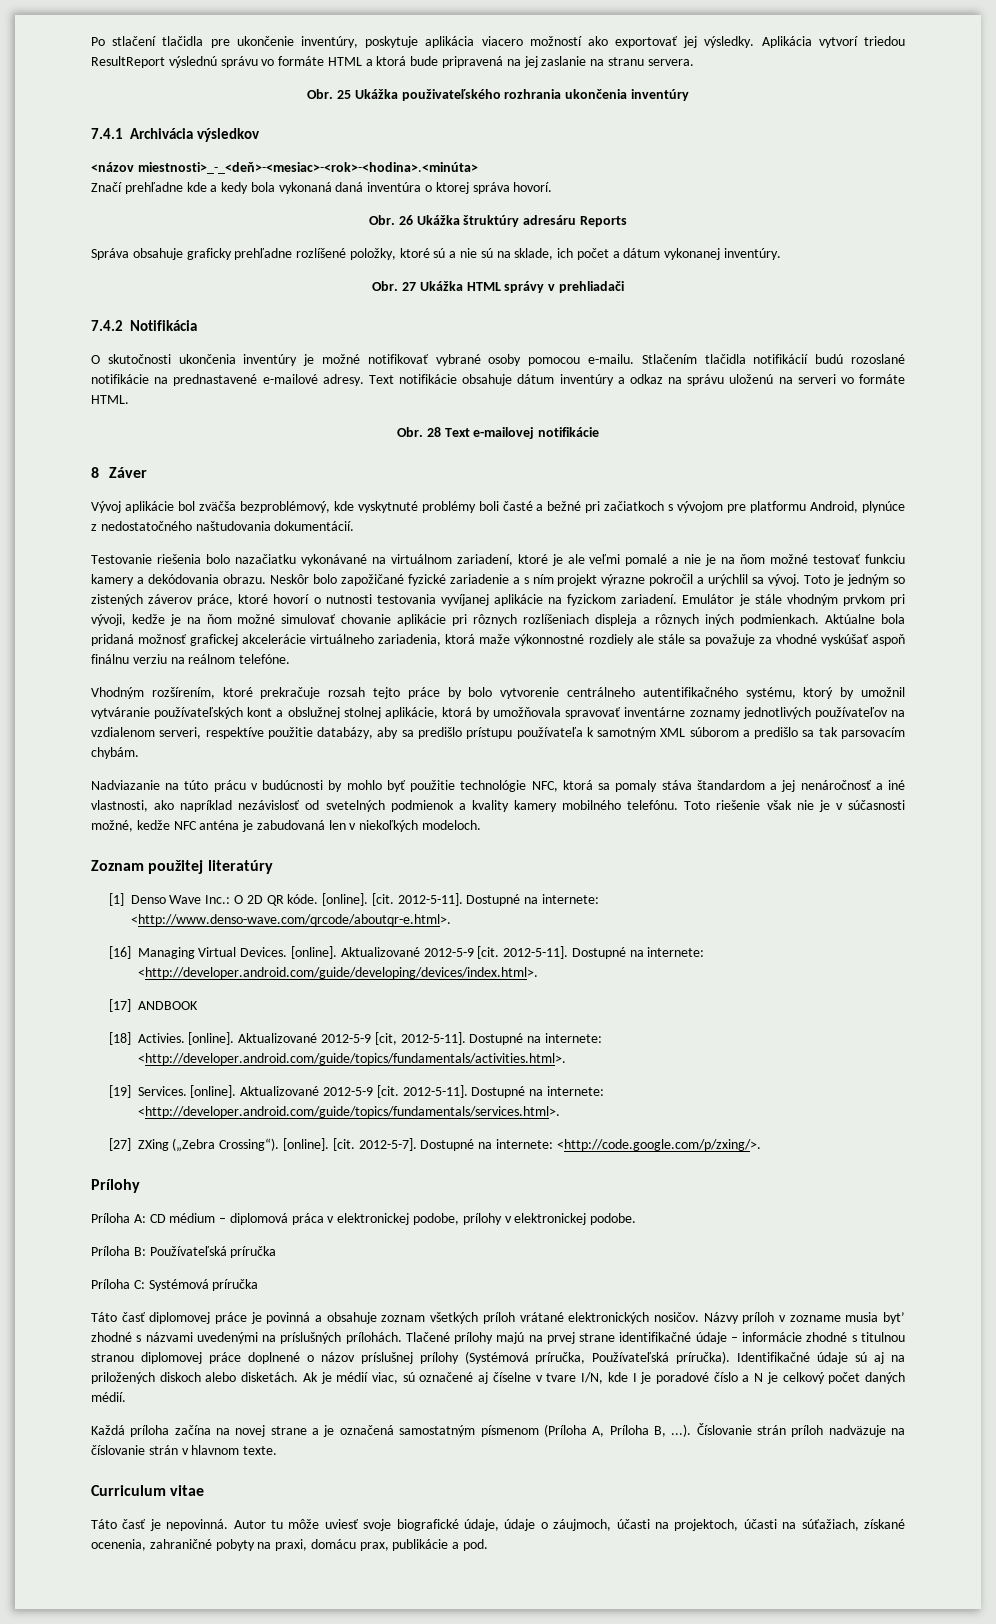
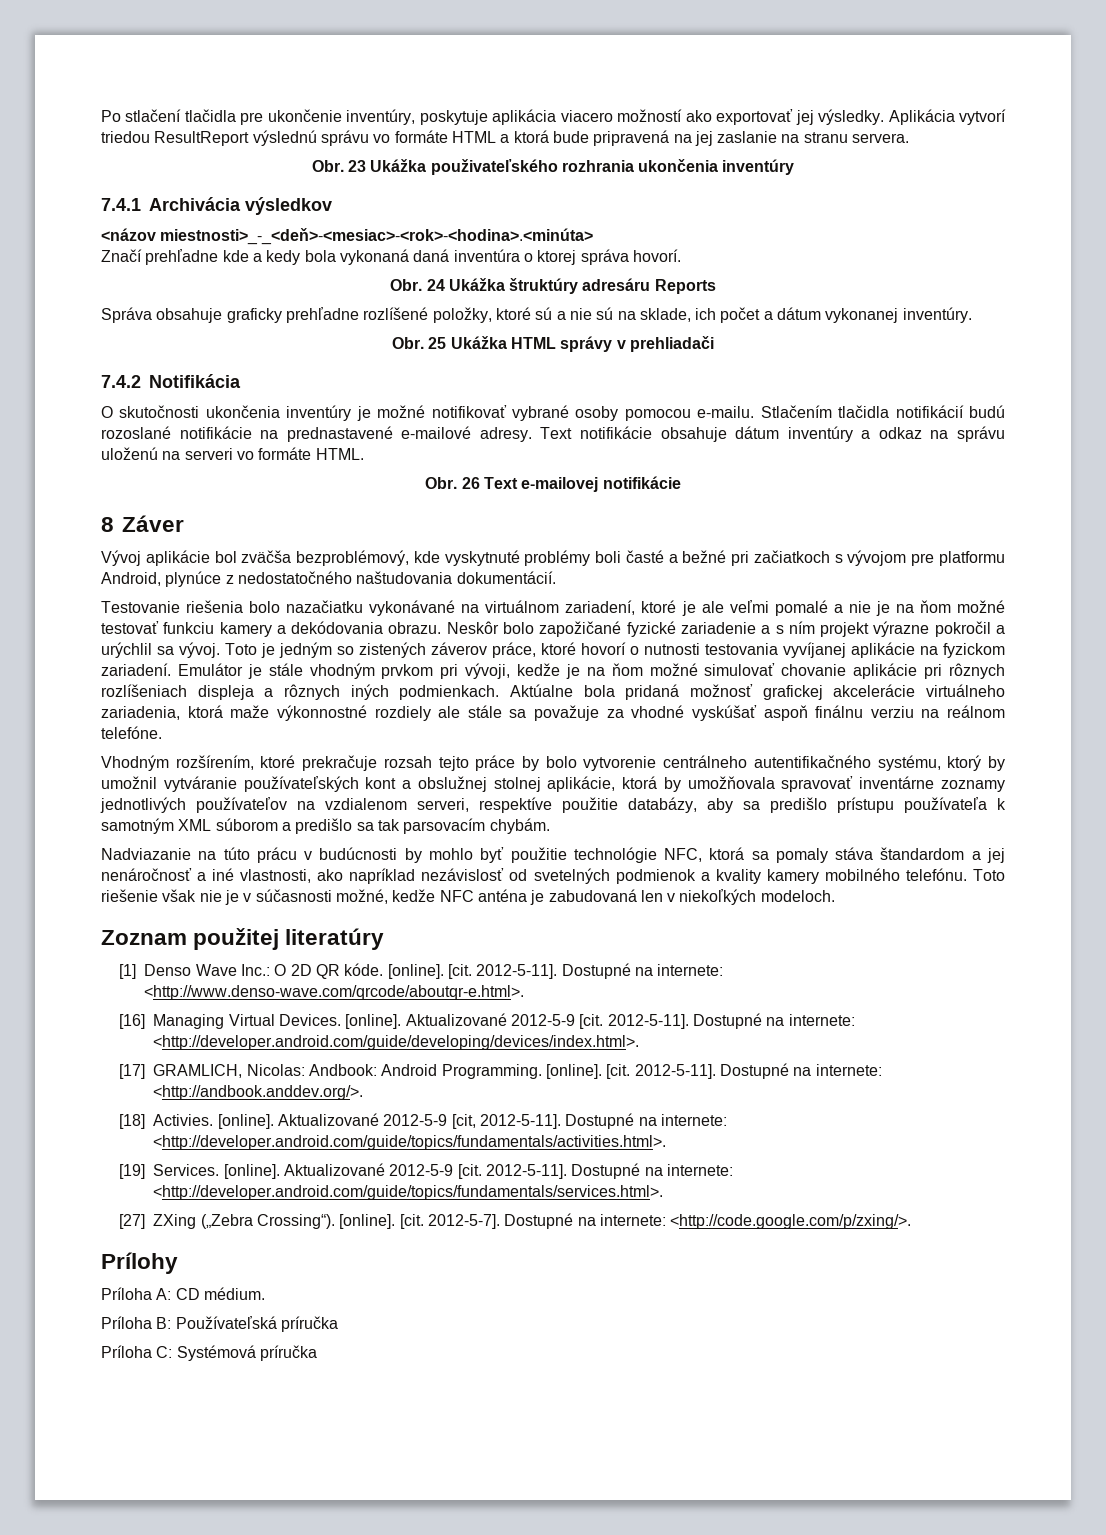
[336,90,351,99] 25 -> [347,160,366,172] 23
[398,215,413,225] 26 -> [426,279,445,291] 24
[401,282,416,291] 27 -> [428,337,447,349] 25
[426,427,441,437] 28 -> [461,477,480,489] 26
[137,1001,198,1010] ANDBOOK -> [153,1063,882,1079] [153,1085,364,1100] GRAMLICH, Nicolas: Andbook: Android Programming. [online]. [cit. 2012-5-11]. Dostupné na internete: <http://andbook.anddev.org/>.
[169,1213,637,1225] médium – diplomová práca v elektronickej podobe, prílohy v elektronickej podobe. -> [203,1287,265,1300] médium.
[91,1312,906,1324] [91,1332,906,1344] [91,1351,905,1364] [91,1372,906,1384] [91,1392,126,1402] [91,1423,906,1437] [91,1445,278,1455] [91,1485,205,1496] [91,1519,905,1531] [91,1539,489,1551] // Táto časť diplomovej práce je povinná a obsahuje zoznam všetkých príloh vrátané elektronických nosičov. Názvy príloh v zozname musia byt’ zhodné s názvami uvedenými na príslušných prílohách. Tlačené prílohy majú na prvej strane identifikačné údaje – informácie zhodné s titulnou stranou diplomovej práce doplnené o názov príslušnej prílohy (Systémová príručka, Používateľská príručka). Identifikačné údaje sú aj na priložených diskoch alebo disketách. Ak je médií viac, sú označené aj číselne v tvare I/N, kde I je poradové číslo a N je celkový počet daných médií. // Každá príloha začína na novej strane a je označená samostatným písmenom (Príloha A, Príloha B, ...). Číslovanie strán príloh nadväzuje na číslovanie strán v hlavnom texte. // Curriculum vitae // Táto časť je nepovinná. Autor tu môže uviesť svoje biografické údaje, údaje o záujmoch, účasti na projektoch, účasti na súťažiach, získané ocenenia, zahraničné pobyty na praxi, domácu prax, publikácie a pod. -> (317, 1353) none

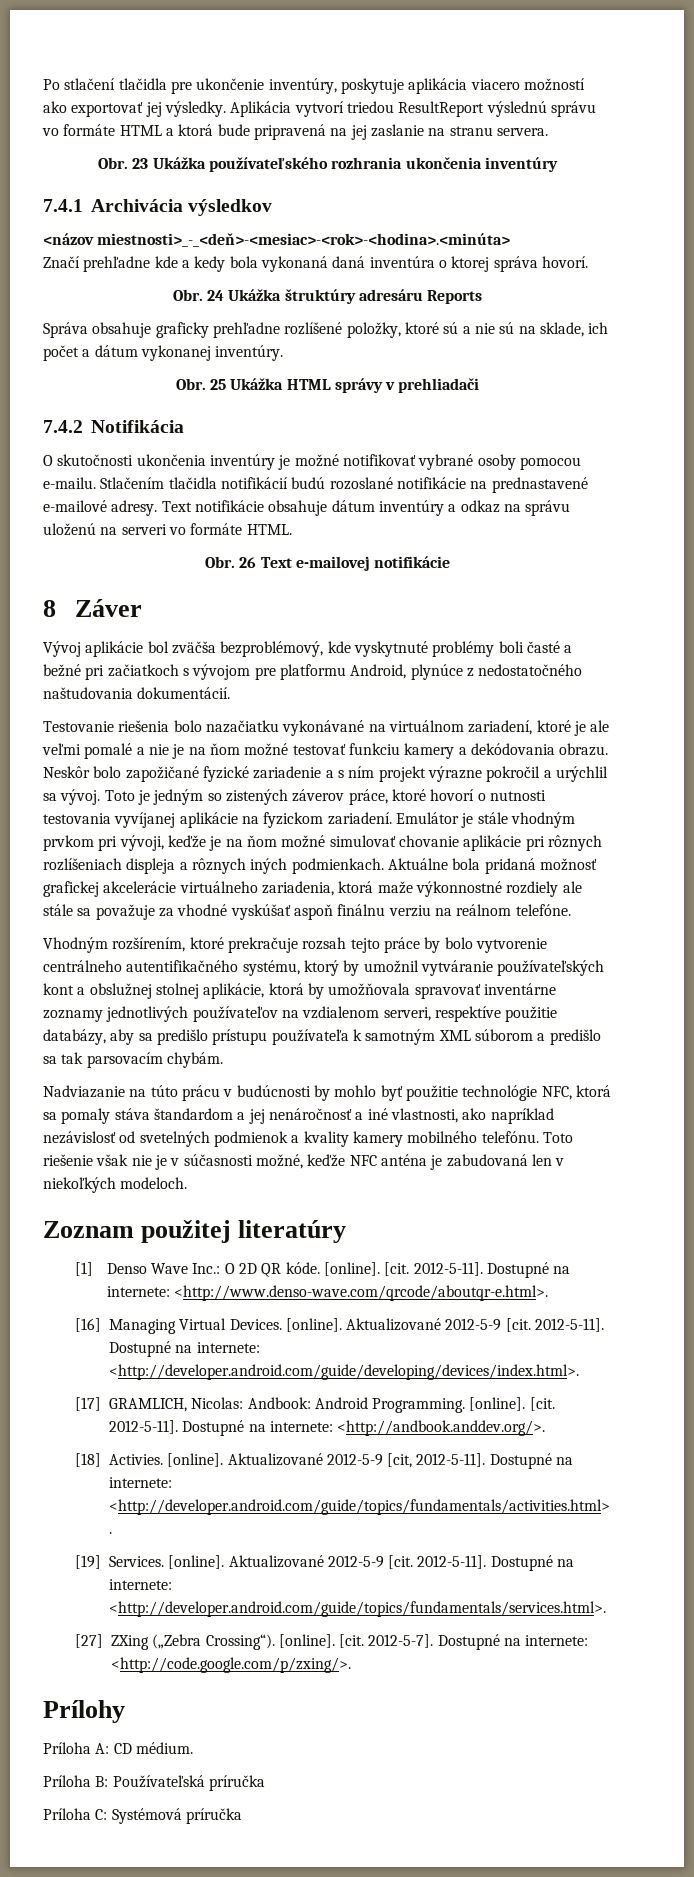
[430,159,558,175] použivateľského -> [209,157,328,172] používateľského
[517,663,561,676] kedže -> [167,835,206,848] keďže
[510,684,574,697] Aktúalne -> [387,858,448,870] Aktuálne
[392,889,436,902] kedže -> [307,1154,346,1167] keďže

